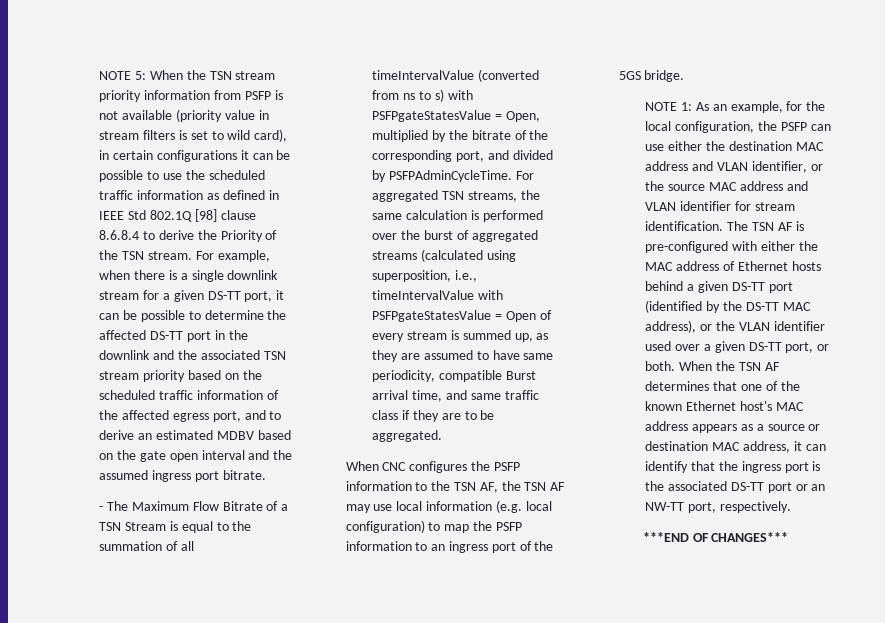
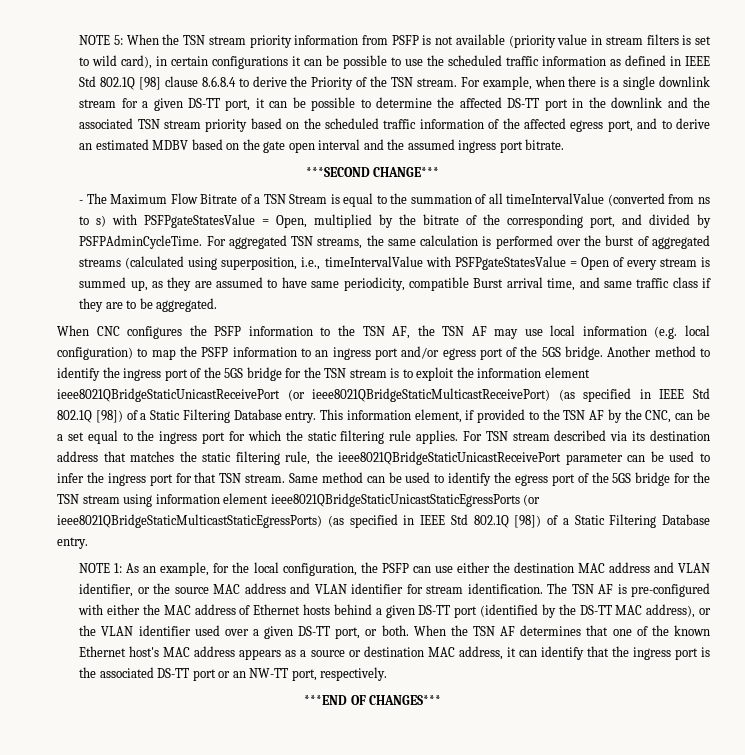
(266, 475) none -> [305,167,440,177] // ***SECOND CHANGE***
(516, 547) none -> [401,346,503,360] and/or egress port
(685, 76) none -> [607,346,710,357] [57,367,590,381] [57,388,710,402] [57,409,711,423] [57,430,710,444] [57,451,711,465] [57,472,710,486] [57,493,541,507] [57,514,710,528] [57,537,89,549] Another method to identify the ingress port of the 5GS bridge for the TSN stream is to exploit the information element ieee8021QBridgeStaticUnicastReceivePort (or ieee8021QBridgeStaticMulticastReceivePort) (as specified in IEEE Std 802.1Q [98]) of a Static Filtering Database entry. This information element, if provided to the TSN AF by the CNC, can be a set equal to the ingress port for which the static filtering rule applies. For TSN stream described via its destination address that matches the static filtering rule, the ieee8021QBridgeStaticUnicastReceivePort parameter can be used to infer the ingress port for that TSN stream. Same method can be used to identify the egress port of the 5GS bridge for the TSN stream using information element ieee8021QBridgeStaticUnicastStaticEgressPorts (or ieee8021QBridgeStaticMulticastStaticEgressPorts) (as specified in IEEE Std 802.1Q [98]) of a Static Filtering Database entry.

